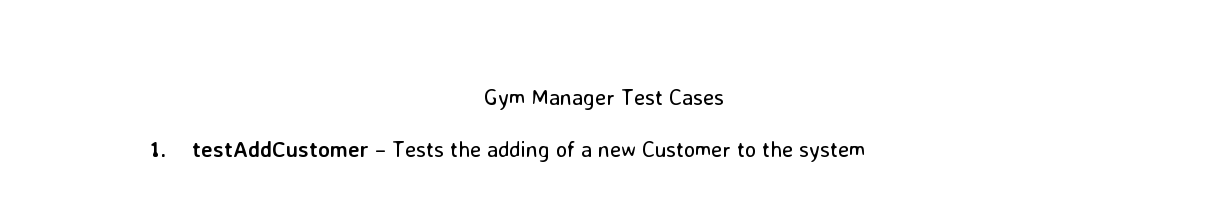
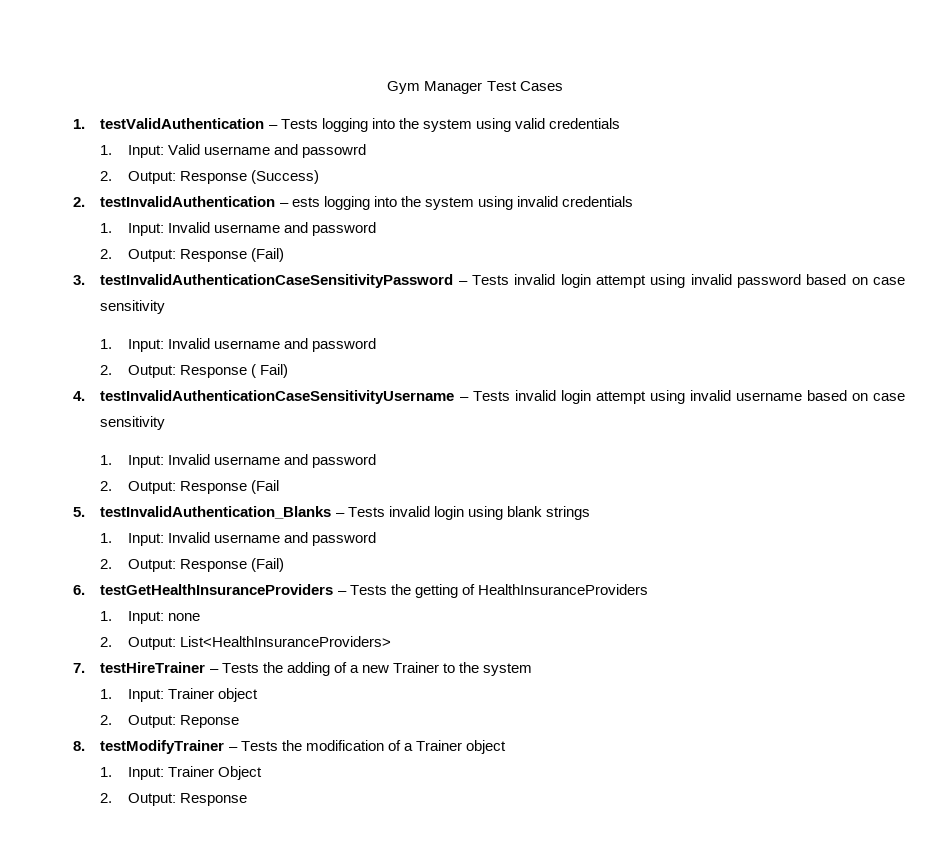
[192,141,370,157] testAddCustomer -> [100,118,620,132] [100,144,367,158] [100,170,320,184] [72,196,633,210] [100,222,377,236] [100,248,285,262] [72,274,906,288] [100,300,166,314] [100,338,377,352] [100,364,289,378] [72,390,906,404] [100,416,166,430] [100,454,377,468] [100,480,280,494] [72,506,590,520] [100,532,377,546] [100,558,285,572] [72,584,648,598] [100,611,201,624] [100,636,392,650] [72,662,206,673] testValidAuthentication – Tests logging into the system using valid credentials // 1. Input: Valid username and passowrd // 2. Output: Response (Success) // 2. testInvalidAuthentication – ests logging into the system using invalid credentials // 1. Input: Invalid username and password // 2. Output: Response (Fail) // 3. testInvalidAuthenticationCaseSensitivityPassword – Tests invalid login attempt using invalid password based on case sensitivity // 1. Input: Invalid username and password // 2. Output: Response ( Fail) // 4. testInvalidAuthenticationCaseSensitivityUsername – Tests invalid login attempt using invalid username based on case sensitivity // 1. Input: Invalid username and password // 2. Output: Response (Fail // 5. testInvalidAuthentication_Blanks – Tests invalid login using blank strings // 1. Input: Invalid username and password // 2. Output: Response (Fail) // 6. testGetHealthInsuranceProviders – Tests the getting of HealthInsuranceProviders // 1. Input: none // 2. Output: List<HealthInsuranceProviders> // 7. testHireTrainer
[642,141,732,157] Customer -> [392,662,439,673] Trainer
(866, 152) none -> [100,688,259,702] [100,715,240,728] [72,740,506,754] [100,766,263,780] [100,793,248,806] // 1. Input: Trainer object // 2. Output: Reponse // 8. testModifyTrainer – Tests the modification of a Trainer object // 1. Input: Trainer Object // 2. Output: Response

